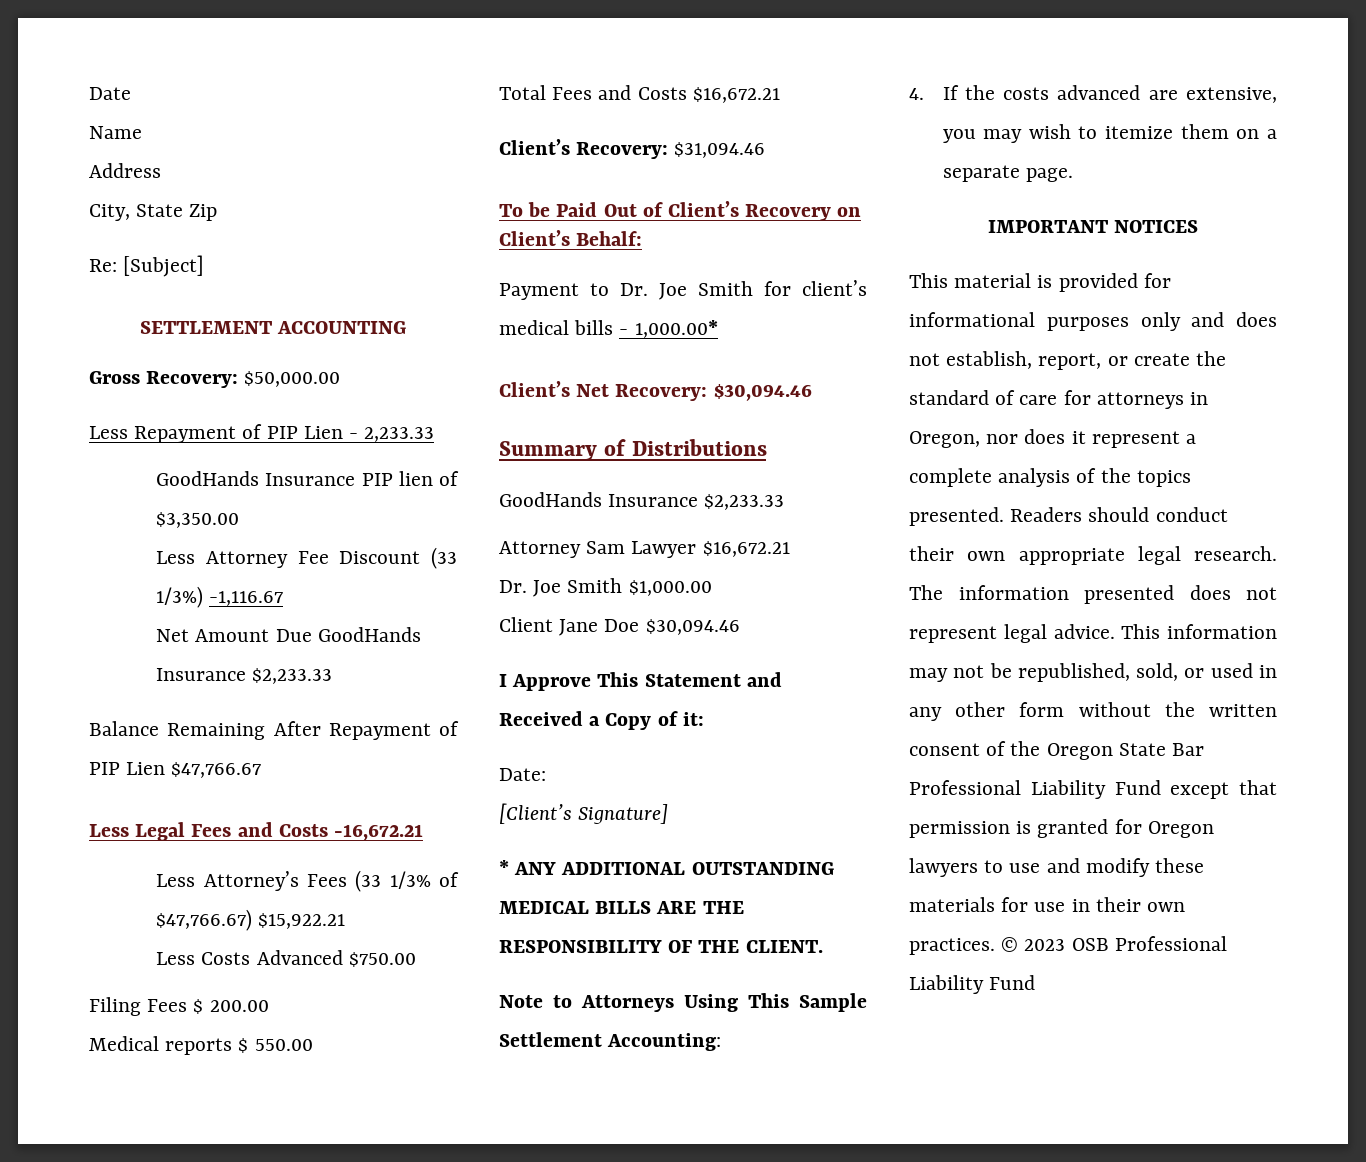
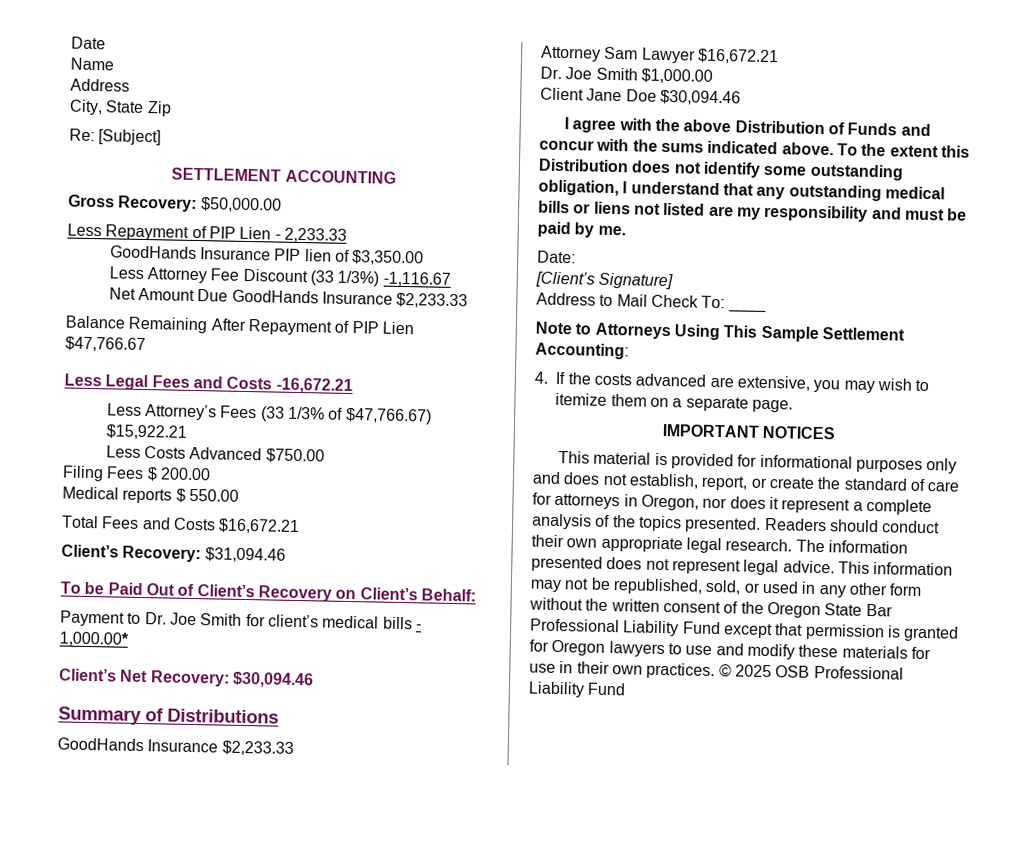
[512,672,782,691] [499,711,704,730] [499,768,546,781] [499,803,669,824] [499,860,834,875] [499,901,744,914] [499,940,823,953] Approve This Statement and Received a Copy of it: // Date: // [Client’s Signature] // * ANY ADDITIONAL OUTSTANDING MEDICAL BILLS ARE THE RESPONSIBILITY OF THE CLIENT. -> [572,118,931,137] [539,138,970,158] [538,158,904,181] [538,179,945,202] [538,200,968,222] [537,221,626,238] [537,250,576,264] [535,271,674,290] [536,292,767,313] agree with the above Distribution of Funds and concur with the sums indicated above. To the extent this Distribution does not identify some outstanding obligation, I understand that any outstanding medical bills or liens not listed are my responsibility and must be paid by me. // Date: // [Client’s Signature] // Address to Mail Check To: ____
[1024,939,1066,951] 2023 -> [734,664,772,678] 2025

